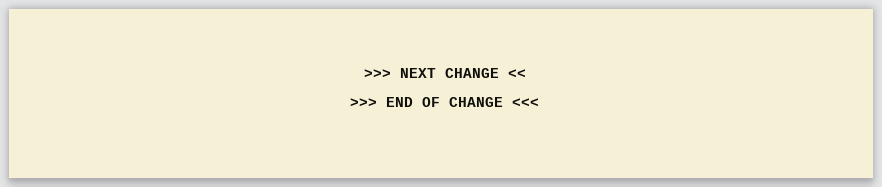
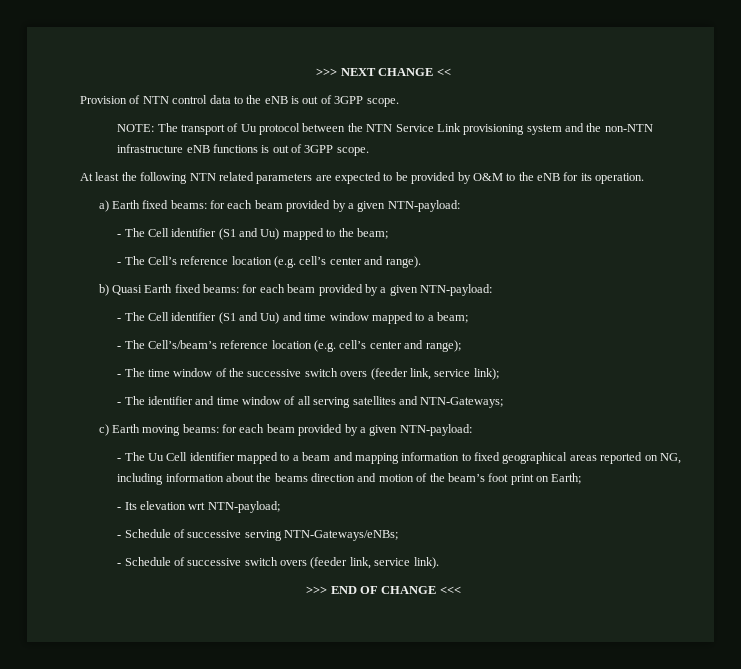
(526, 73) none -> [80,95,399,107] [117,123,653,135] [117,144,369,156] [80,172,645,184] [98,200,460,212] [117,228,388,240] [117,256,421,268] [98,284,493,296] [117,312,469,324] [117,340,461,352] [117,368,499,380] [117,396,504,408] [98,424,472,436] [117,452,681,464] [117,473,582,485] [117,501,280,513] [117,529,399,541] [117,557,439,569] // Provision of NTN control data to the eNB is out of 3GPP scope. // NOTE: The transport of Uu protocol between the NTN Service Link provisioning system and the non-NTN infrastructure eNB functions is out of 3GPP scope. // At least the following NTN related parameters are expected to be provided by O&M to the eNB for its operation. // a) Earth fixed beams: for each beam provided by a given NTN-payload: // - The Cell identifier (S1 and Uu) mapped to the beam; // - The Cell’s reference location (e.g. cell’s center and range). // b) Quasi Earth fixed beams: for each beam provided by a given NTN-payload: // - The Cell identifier (S1 and Uu) and time window mapped to a beam; // - The Cell’s/beam’s reference location (e.g. cell’s center and range); // - The time window of the successive switch overs (feeder link, service link); // - The identifier and time window of all serving satellites and NTN-Gateways; // c) Earth moving beams: for each beam provided by a given NTN-payload: // - The Uu Cell identifier mapped to a beam and mapping information to fixed geographical areas reported on NG, including information about the beams direction and motion of the beam’s foot print on Earth; // - Its elevation wrt NTN-payload; // - Schedule of successive serving NTN-Gateways/eNBs; // - Schedule of successive switch overs (feeder link, service link).

